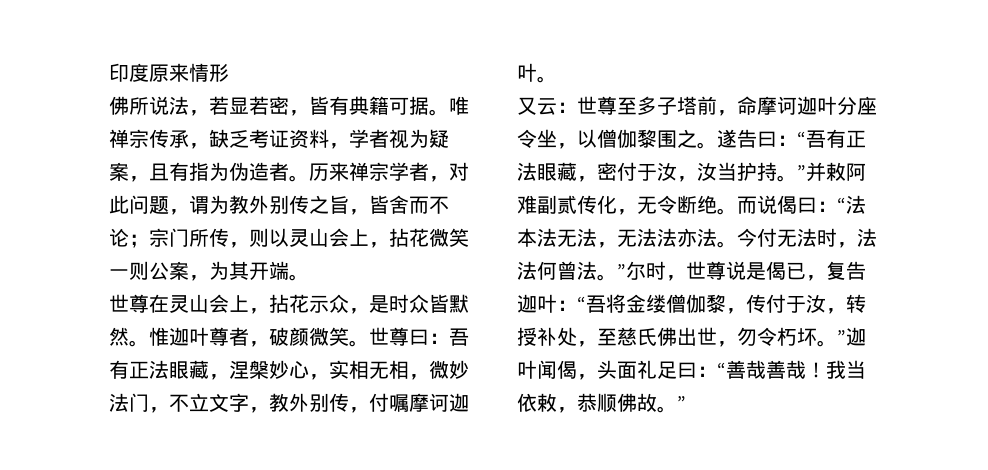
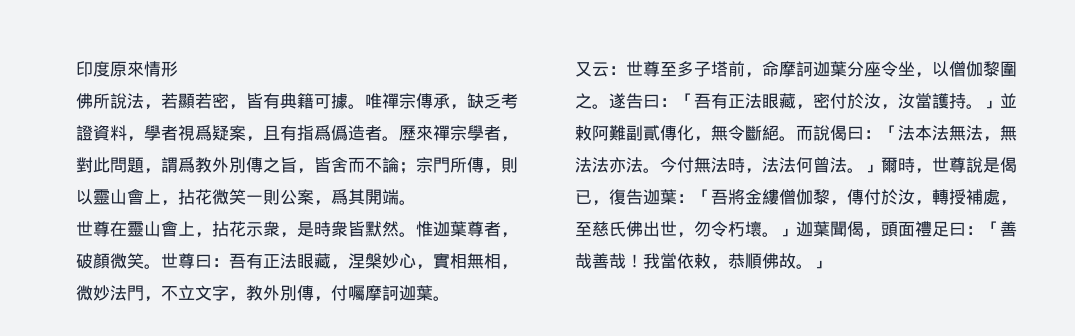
[169,63,189,82] 来 -> [127,61,144,77] 來
[149,96,249,116] 说法，若显 -> [110,93,195,110] 說法，若顯
[409,96,469,116] [109,129,449,149] [109,162,469,182] [109,195,449,215] [109,228,469,248] [109,261,269,281] 据。唯禅宗传承，缺乏考证资料，学者视为疑案，且有指为伪造者。历来禅宗学者，对此问题，谓为教外别传之旨，皆舍而不论；宗门所传，则以灵山会上，拈花微笑一则公案，为其开 -> [331,93,518,110] [76,125,518,142] [76,157,518,174] [76,188,382,206] 據。唯禪宗傳承，缺乏考證資料，學者視爲疑案，且有指爲僞造者。歷來禪宗學者，對此問題，謂爲教外別傳之旨，皆舍而不論；宗門所傳，則以靈山會上，拈花微笑一則公案，爲其開
[169,294,229,313] 灵山会 -> [127,220,178,237] 靈山會
[329,294,429,314] 众，是时众 -> [263,221,348,238] 衆，是時衆
[189,327,209,346] 叶 -> [450,221,467,237] 葉
[289,327,309,346] 颜 -> [93,253,110,269] 顏
[329,360,389,379] 实相无 -> [433,253,484,269] 實相無
[129,393,149,412] 门 -> [127,285,144,301] 門
[309,393,469,413] [517,63,537,82] 别传，付嘱摩诃迦叶 -> [280,285,433,302] 別傳，付囑摩訶迦葉
[777,96,837,115] 诃迦叶 -> [796,61,847,77] 訶迦葉
[657,130,677,148] 围 -> [1000,61,1017,77] 圍
[797,131,806,146] “ -> [677,93,694,107] 「
[637,162,866,182] [517,195,866,215] [517,228,637,248] 于汝，汝当护持。”并敕阿难副贰传化，无令断绝。而说偈曰：“法本法无法，无 -> [847,93,1017,110] [575,125,1017,142] 於汝，汝當護持。」並敕阿難副貳傳化，無令斷絕。而說偈曰：「法本法無法，無
[777,228,837,247] 无法时 -> [694,157,745,173] 無法時
[617,261,866,281] [517,294,866,314] [517,327,577,346] ”尔时，世尊说是偈已，复告迦叶：“吾将金缕僧伽黎，传付于汝，转授补处 -> [864,157,1017,174] [575,189,1000,206] 」爾時，世尊說是偈已，復告迦葉：「吾將金縷僧伽黎，傳付於汝，轉授補處
[797,327,866,347] [517,360,726,380] 坏。”迦叶闻偈，头面礼足曰：“ -> [745,221,1000,238] 壞。」迦葉聞偈，頭面禮足曰：「
[846,360,866,379] 当 -> [660,253,677,269] 當
[597,393,686,413] 顺佛故。” -> [745,253,830,269] 順佛故。」

